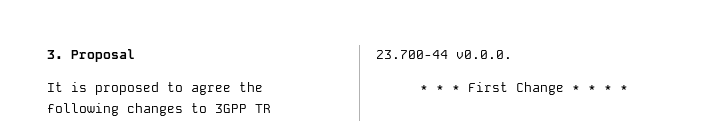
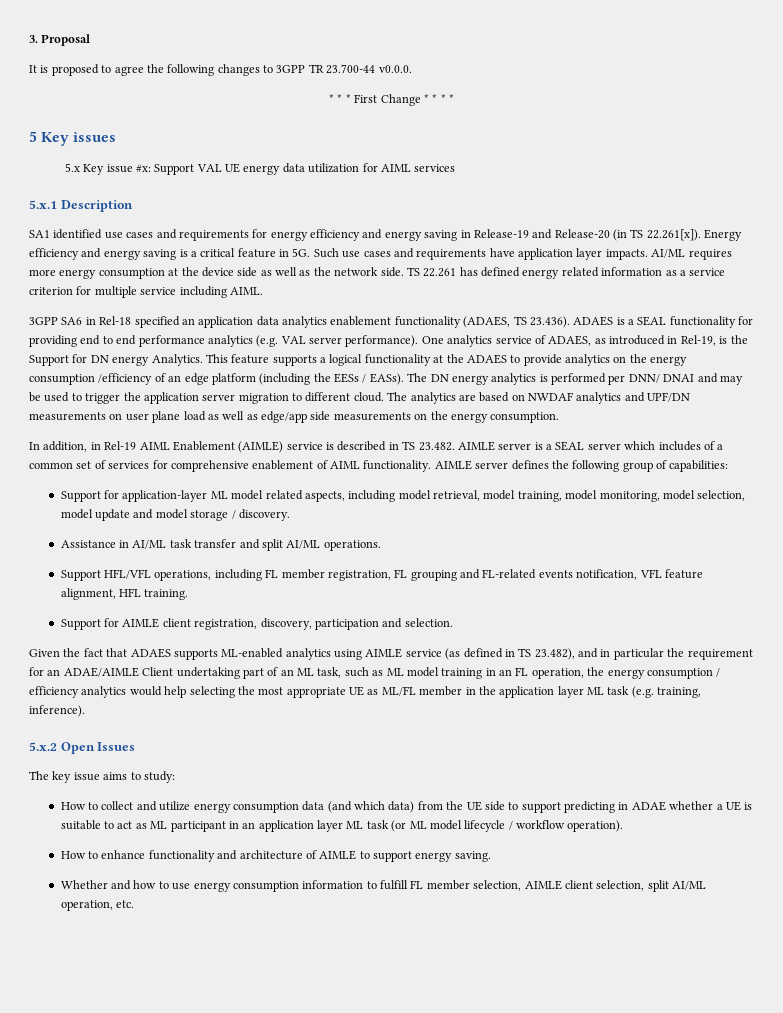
(628, 88) none -> [29,131,117,146] [64,163,456,175] [29,200,133,212] [29,229,743,241] [29,248,732,260] [29,267,726,279] [29,286,263,298] [29,316,754,328] [29,335,748,347] [29,354,688,366] [29,373,743,385] [29,392,691,404] [29,411,560,423] [29,441,724,453] [29,460,729,472] [60,490,746,502] [60,509,290,521] [60,539,381,551] [60,569,703,581] [60,588,189,600] [60,618,453,630] [29,648,753,660] [29,667,721,679] [29,686,702,698] [29,705,85,717] [29,742,136,754] [29,771,175,783] [60,801,753,813] [60,820,624,832] [60,850,491,862] [60,880,707,892] [60,900,135,911] // 5 Key issues // 5.x Key issue #x: Support VAL UE energy data utilization for AIML services // 5.x.1 Description // SA1 identified use cases and requirements for energy efficiency and energy saving in Release-19 and Release-20 (in TS 22.261[x]). Energy efficiency and energy saving is a critical feature in 5G. Such use cases and requirements have application layer impacts. AI/ML requires more energy consumption at the device side as well as the network side. TS 22.261 has defined energy related information as a service criterion for multiple service including AIML. // 3GPP SA6 in Rel-18 specified an application data analytics enablement functionality (ADAES, TS 23.436). ADAES is a SEAL functionality for providing end to end performance analytics (e.g. VAL server performance). One analytics service of ADAES, as introduced in Rel-19, is the Support for DN energy Analytics. This feature supports a logical functionality at the ADAES to provide analytics on the energy consumption /efficiency of an edge platform (including the EESs / EASs). The DN energy analytics is performed per DNN/ DNAI and may be used to trigger the application server migration to different cloud. The analytics are based on NWDAF analytics and UPF/DN measurements on user plane load as well as edge/app side measurements on the energy consumption. // In addition, in Rel-19 AIML Enablement (AIMLE) service is described in TS 23.482. AIMLE server is a SEAL server which includes of a common set of services for comprehensive enablement of AIML functionality. AIMLE server defines the following group of capabilities: // Support for application-layer ML model related aspects, including model retrieval, model training, model monitoring, model selection, model update and model storage / discovery. // Assistance in AI/ML task transfer and split AI/ML operations. // Support HFL/VFL operations, including FL member registration, FL grouping and FL-related events notification, VFL feature alignment, HFL training. // Support for AIMLE client registration, discovery, participation and selection. // Given the fact that ADAES supports ML-enabled analytics using AIMLE service (as defined in TS 23.482), and in particular the requirement for an ADAE/AIMLE Client undertaking part of an ML task, such as ML model training in an FL operation, the energy consumption / efficiency analytics would help selecting the most appropriate UE as ML/FL member in the application layer ML task (e.g. training, inference). // 5.x.2 Open Issues // The key issue aims to study: // How to collect and utilize energy consumption data (and which data) from the UE side to support predicting in ADAE whether a UE is suitable to act as ML participant in an application layer ML task (or ML model lifecycle / workflow operation). // How to enhance functionality and architecture of AIMLE to support energy saving. // Whether and how to use energy consumption information to fulfill FL member selection, AIMLE client selection, split AI/ML operation, etc.

